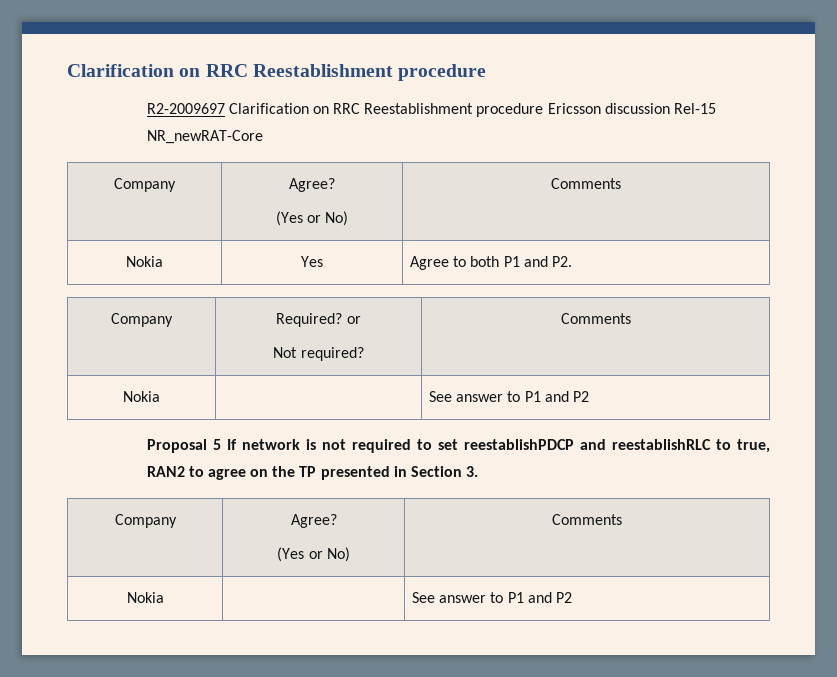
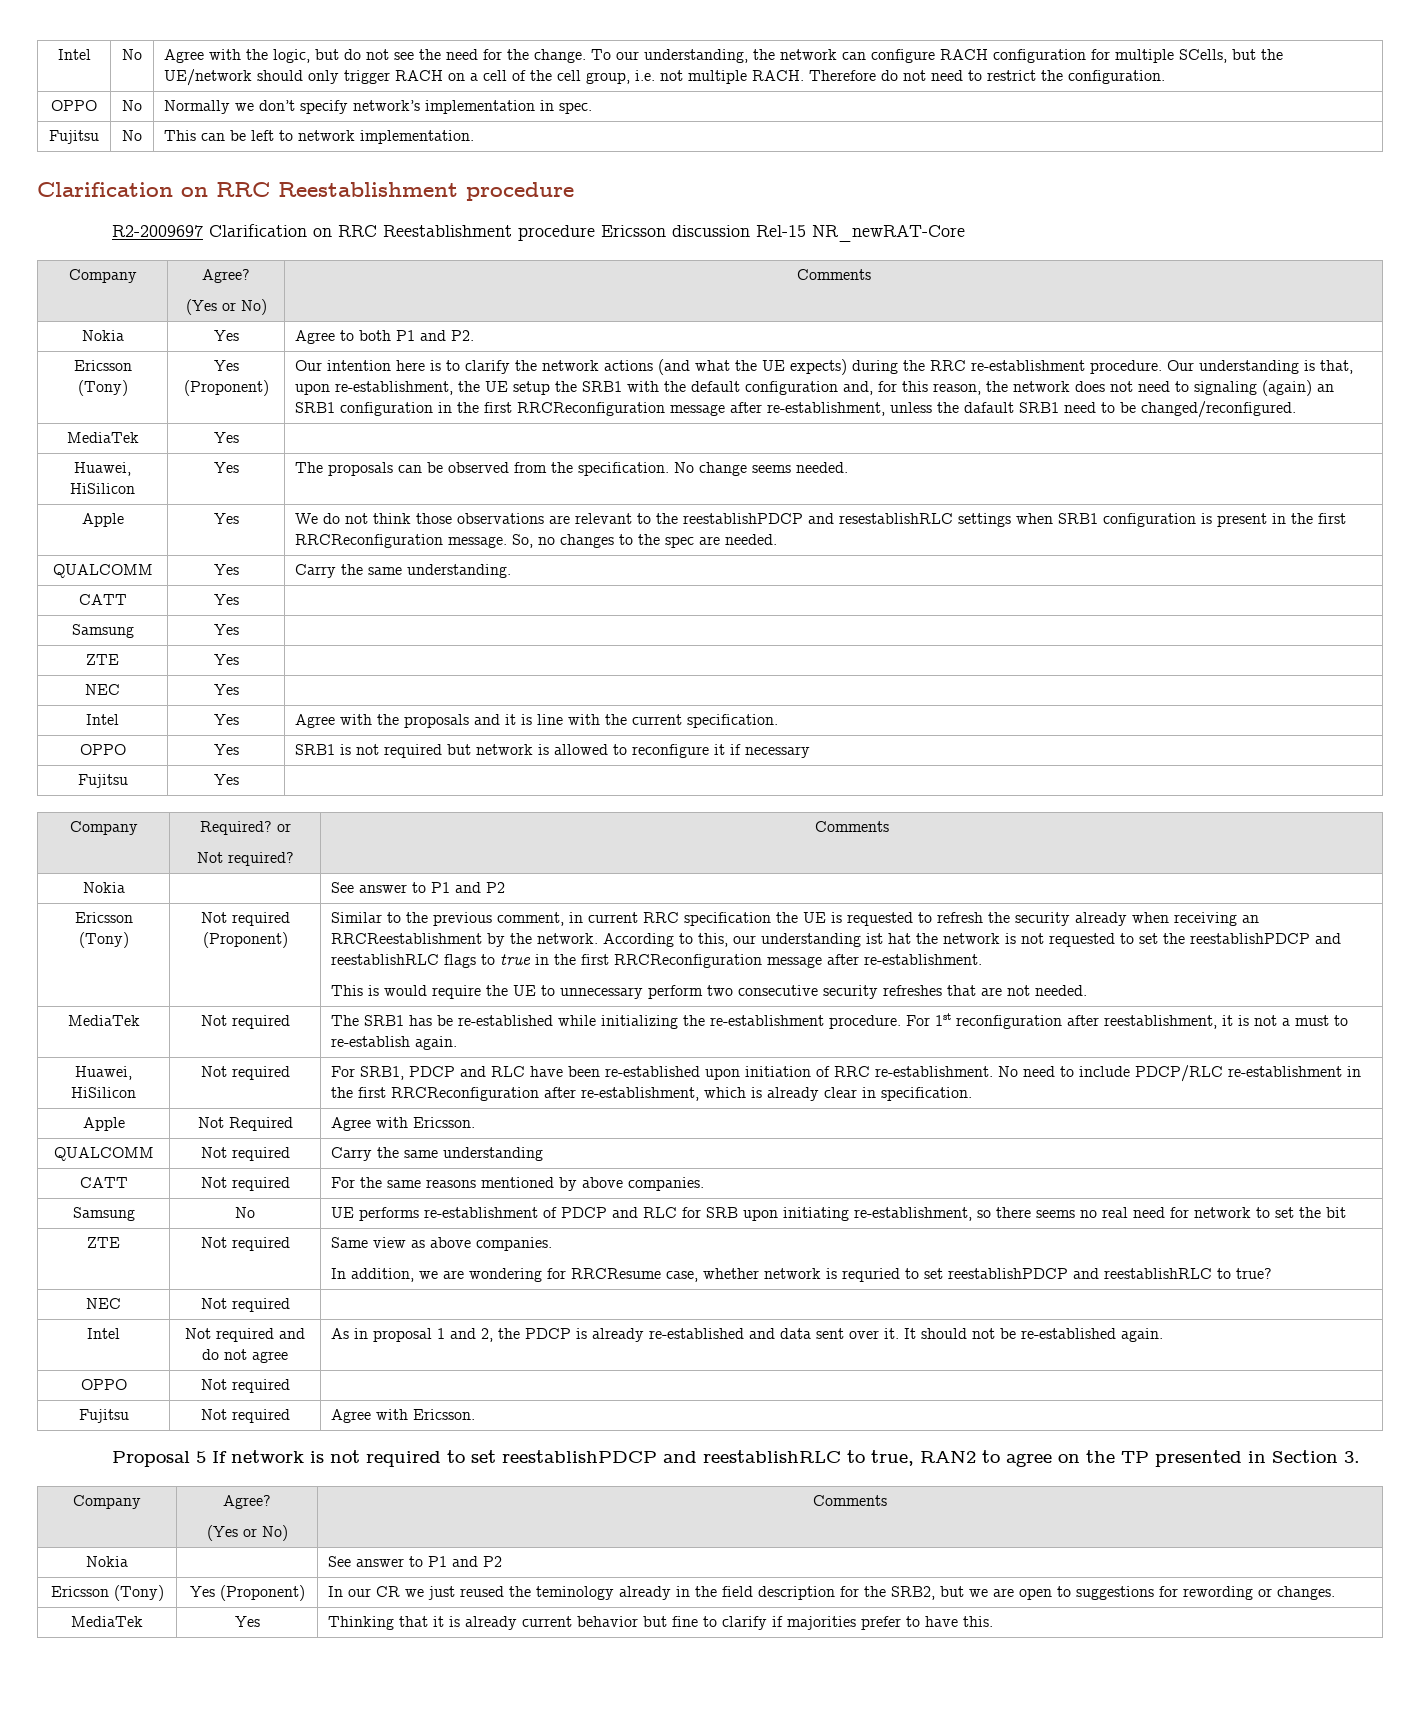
(67, 70) none -> [57,49,91,60] [122,49,142,60] [164,49,1284,63] [164,69,1166,86] [51,100,97,111] [122,100,142,111] [164,100,593,114] [49,130,99,144] [122,130,142,141] [164,130,475,144] Intel | No | Agree with the logic, but do not see the need for the change. To our understanding, the network can configure RACH configuration for multiple SCells, but the UE/network should only trigger RACH on a cell of the cell group, i.e. not multiple RACH. Therefore do not need to restrict the configuration. // OPPO | No | Normally we don’t specify network’s implementation in spec. // Fujitsu | No | This can be left to network implementation. //
(572, 261) none -> [73,360,132,371] [77,380,128,396] [213,360,239,371] [183,380,269,396] [295,359,1354,375] [295,380,1335,396] [295,401,1297,418] [66,432,139,443] [213,432,239,443] [74,462,131,476] [70,483,135,494] [213,462,239,473] [295,462,849,476] [81,513,124,527] [213,513,239,524] [295,513,1347,527] [295,534,778,548] [52,564,153,578] [213,564,239,575] [295,564,512,578] [78,594,127,605] [213,594,239,605] [71,624,134,638] [213,624,239,635] [86,654,119,665] [213,654,239,665] [85,684,120,695] [213,684,239,695] [86,714,119,725] [213,714,239,725] [295,714,779,728] [79,744,126,755] [213,744,239,755] [295,744,811,758] [77,774,128,788] [213,774,239,785] // Ericsson (Tony) | Yes (Proponent) | Our intention here is to clarify the network actions (and what the UE expects) during the RRC re-establishment procedure. Our understanding is that, upon re-establishment, the UE setup the SRB1 with the default configuration and, for this reason, the network does not need to signaling (again) an SRB1 configuration in the first RRCReconfiguration message after re-establishment, unless the dafault SRB1 need to be changed/reconfigured. // MediaTek | Yes | // Huawei, HiSilicon | Yes | The proposals can be observed from the specification. No change seems needed. // Apple | Yes | We do not think those observations are relevant to the reestablishPDCP and resestablishRLC settings when SRB1 configuration is present in the first RRCReconfiguration message. So, no changes to the spec are needed. // QUALCOMM | Yes | Carry the same understanding. // CATT | Yes | // Samsung | Yes | // ZTE | Yes | // NEC | Yes | // Intel | Yes | Agree with the proposals and it is line with the current specification. // OPPO | Yes | SRB1 is not required but network is allowed to reconfigure it if necessary // Fujitsu | Yes |
(589, 396) none -> [74,912,133,923] [78,932,129,948] [200,912,290,926] [202,932,288,948] [331,912,1260,926] [331,933,1342,947] [331,954,983,968] [331,985,1088,999] [67,1015,140,1026] [200,1015,290,1029] [331,1013,1349,1029] [331,1036,458,1050] [75,1066,132,1080] [71,1087,136,1098] [200,1066,290,1080] [331,1065,1362,1082] [331,1087,973,1101] [82,1117,125,1131] [197,1117,293,1131] [331,1117,476,1131] [53,1147,154,1161] [200,1147,290,1161] [331,1147,544,1161] [79,1177,128,1188] [200,1177,290,1191] [331,1177,705,1191] [72,1207,135,1221] [235,1207,255,1218] [331,1207,1347,1221] [87,1237,120,1248] [200,1237,290,1251] [331,1237,553,1251] [331,1268,1273,1282] [86,1298,121,1309] [200,1298,290,1312] [87,1328,120,1339] [185,1328,305,1342] [202,1349,288,1363] [331,1328,1164,1342] [80,1379,127,1390] [200,1379,290,1393] [78,1409,129,1423] [200,1409,290,1423] [331,1409,476,1423] // Ericsson (Tony) | Not required (Proponent) | Similar to the previous comment, in current RRC specification the UE is requested to refresh the security already when receiving an RRCReestablishment by the network. According to this, our understanding ist hat the network is not requested to set the reestablishPDCP and reestablishRLC flags to true in the first RRCReconfiguration message after re-establishment. // This is would require the UE to unnecessary perform two consecutive security refreshes that are not needed. // MediaTek | Not required | The SRB1 has be re-established while initializing the re-establishment procedure. For 1st reconfiguration after reestablishment, it is not a must to re-establish again. // Huawei, HiSilicon | Not required | For SRB1, PDCP and RLC have been re-established upon initiation of RRC re-establishment. No need to include PDCP/RLC re-establishment in the first RRCReconfiguration after re-establishment, which is already clear in specification. // Apple | Not Required | Agree with Ericsson. // QUALCOMM | Not required | Carry the same understanding // CATT | Not required | For the same reasons mentioned by above companies. // Samsung | No | UE performs re-establishment of PDCP and RLC for SRB upon initiating re-establishment, so there seems no real need for network to set the bit // ZTE | Not required | Same view as above companies. // In addition, we are wondering for RRCResume case, whether network is requried to set reestablishPDCP and reestablishRLC to true? // NEC | Not required | // Intel | Not required and do not agree | As in proposal 1 and 2, the PDCP is already re-established and data sent over it. It should not be re-established again. // OPPO | Not required | // Fujitsu | Not required | Agree with Ericsson.
(572, 597) none -> [50,1585,164,1601] [189,1585,305,1601] [328,1586,1336,1600] [71,1616,143,1627] [234,1616,260,1627] [328,1616,994,1630] // Ericsson (Tony) | Yes (Proponent) | In our CR we just reused the teminology already in the field description for the SRB2, but we are open to suggestions for rewording or changes. // MediaTek | Yes | Thinking that it is already current behavior but fine to clarify if majorities prefer to have this.

